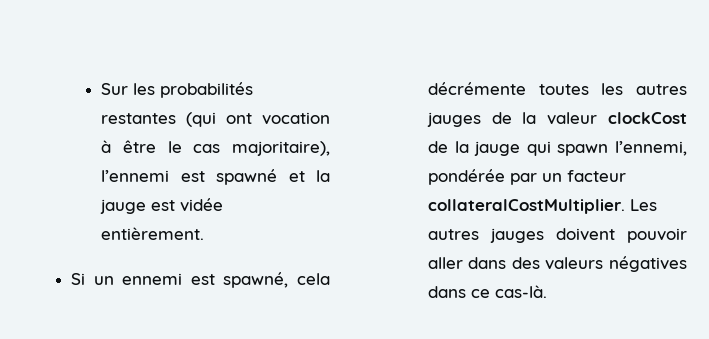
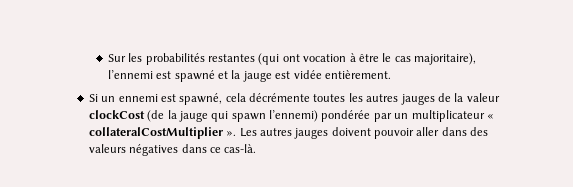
[427,141,448,153] de -> [147,110,165,122] (de
[615,141,687,156] l’ennemi, -> [269,110,319,122] l’ennemi)
[566,170,626,182] [427,199,625,214] facteur collateralCostMultiplier. -> [411,110,494,122] [88,127,237,139] multiplicateur « collateralCostMultiplier ».

